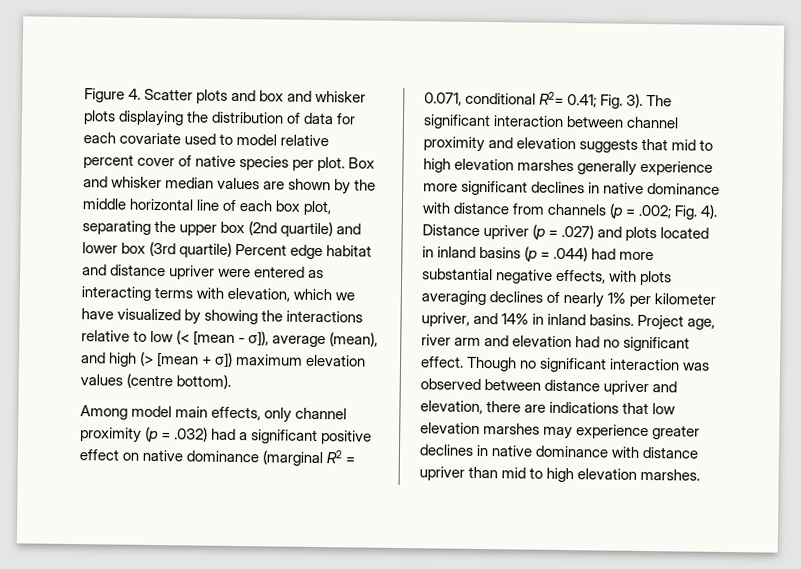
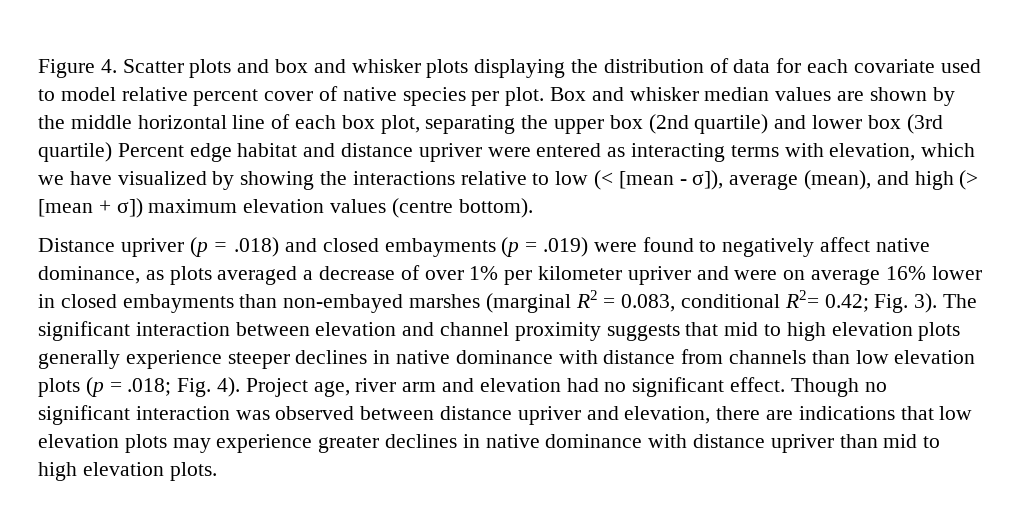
[80,405,348,423] [80,426,373,445] [79,449,260,463] Among model main effects, only channel proximity (p = .032) had a significant positive effect on native dominance -> [38,237,930,257] [38,265,982,285] [38,294,481,313] Distance upriver (p = .018) and closed embayments (p = .019) were found to negatively affect native dominance, as plots averaged a decrease of over 1% per kilometer upriver and were on average 16% lower in closed embayments than non-embayed marshes
[424,92,462,106] 0.071, -> [621,294,676,312] 0.083,
[567,94,598,108] 0.41; -> [824,294,869,312] 0.42;
[626,116,680,129] [423,136,577,153] channel proximity and elevation -> [315,322,601,341] elevation and channel proximity
[517,159,575,172] marshes -> [918,322,961,341] plots
[423,180,529,196] more significant -> [227,352,290,369] steeper
[609,203,672,219] (p = .002; -> [811,350,976,364] [38,377,172,397] than low elevation plots (p = .018;
[422,224,710,242] [422,246,655,262] [422,268,673,286] [421,290,717,308] [421,312,635,327] Distance upriver (p = .027) and plots located in inland basins (p = .044) had more substantial negative effects, with plots averaging declines of nearly 1% per kilometer upriver, and 14% in inland basins. -> (241, 387) none
[483,423,541,435] marshes -> [124,434,167,453] plots
[640,468,701,481] marshes. -> [169,462,217,481] plots.

